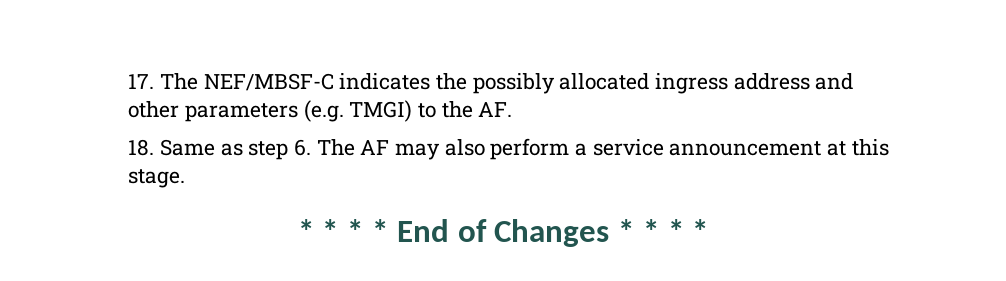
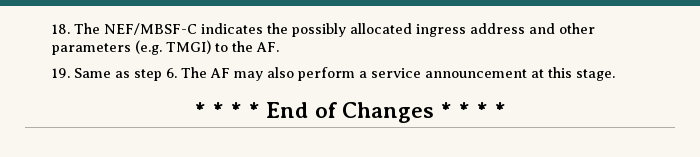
[128,74,155,89] 17. -> [52,24,71,34] 18.
[128,139,155,156] 18. -> [52,68,71,78] 19.

